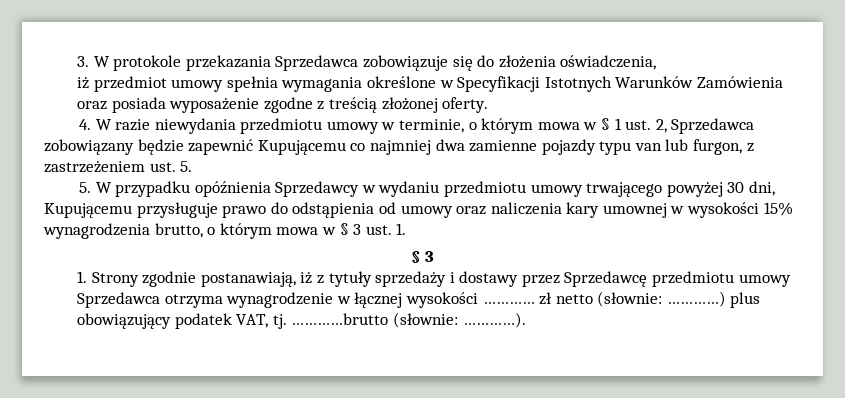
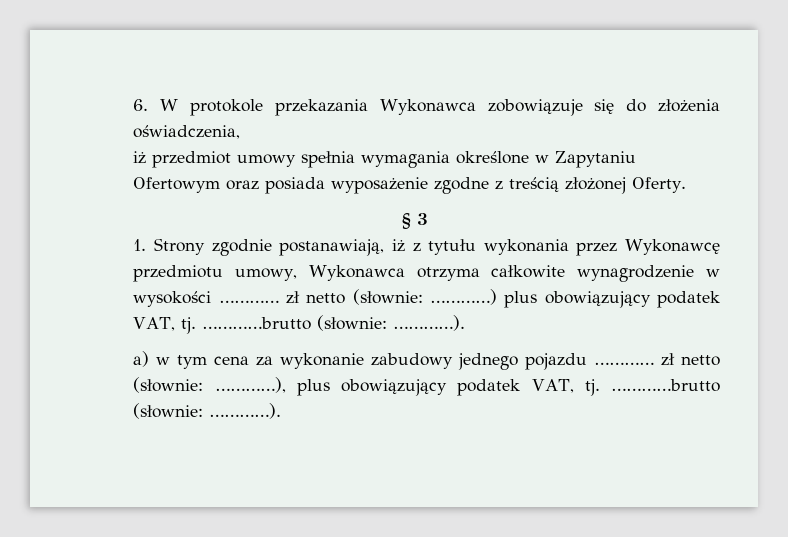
[76,56,89,67] 3. -> [133,99,149,111] 6.
[275,55,359,71] Sprzedawca -> [379,99,476,115] Wykonawca
[457,76,783,92] Specyfikacji Istotnych Warunków Zamówienia -> [555,151,637,168] [133,177,221,193] Zapytaniu Ofertowym
[442,97,489,113] [78,118,755,134] [44,139,754,155] [44,161,193,173] [78,181,776,197] [44,202,793,218] [43,223,407,239] oferty. // 4. W razie niewydania przedmiotu umowy w terminie, o którym mowa w § 1 ust. 2, Sprzedawca zobowiązany będzie zapewnić Kupującemu co najmniej dwa zamienne pojazdy typu van lub furgon, z zastrzeżeniem ust. 5. // 5. W przypadku opóźnienia Sprzedawcy w wydaniu przedmiotu umowy trwającego powyżej 30 dni, Kupującemu przysługuje prawo do odstąpienia od umowy oraz naliczenia kary umownej w wysokości 15% wynagrodzenia brutto, o którym mowa w § 3 ust. 1. -> [632,177,687,193] Oferty.
[328,271,791,287] [76,292,223,308] tytuły sprzedaży i dostawy przez Sprzedawcę przedmiotu umowy Sprzedawca otrzyma -> [428,239,721,256] [133,265,566,282] tytułu wykonania przez Wykonawcę przedmiotu umowy, Wykonawca otrzyma całkowite
[354,292,403,308] łącznej -> (720, 273) none
(526, 320) none -> [133,351,720,370] [133,377,720,396] [133,403,282,419] // a) w tym cena za wykonanie zabudowy jednego pojazdu ………… zł netto (słownie: …………), plus obowiązujący podatek VAT, tj. …………brutto (słownie: …………).

